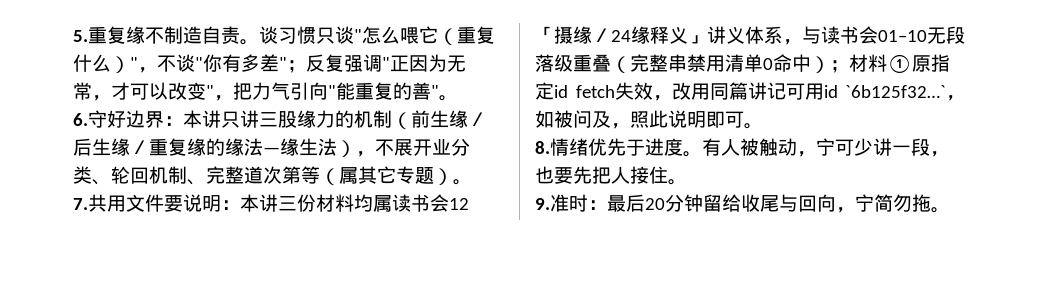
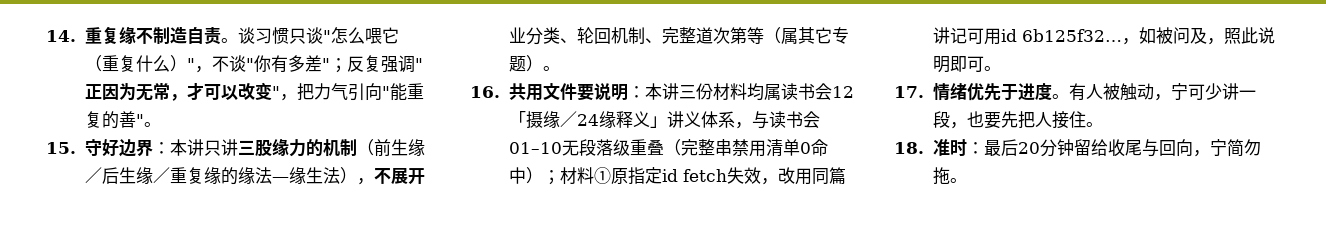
[73,30,88,42] 5. -> [46,30,76,42] 14.
[73,113,88,126] 6. -> [46,142,76,154] 15.
[73,198,88,210] 7. -> [470,86,500,98] 16.
[845,85,946,98] `6b125f32…` -> [1021,29,1122,42] 6b125f32…
[535,141,550,154] 8. -> [894,86,924,98] 17.
[535,198,550,210] 9. -> [894,142,924,154] 18.

